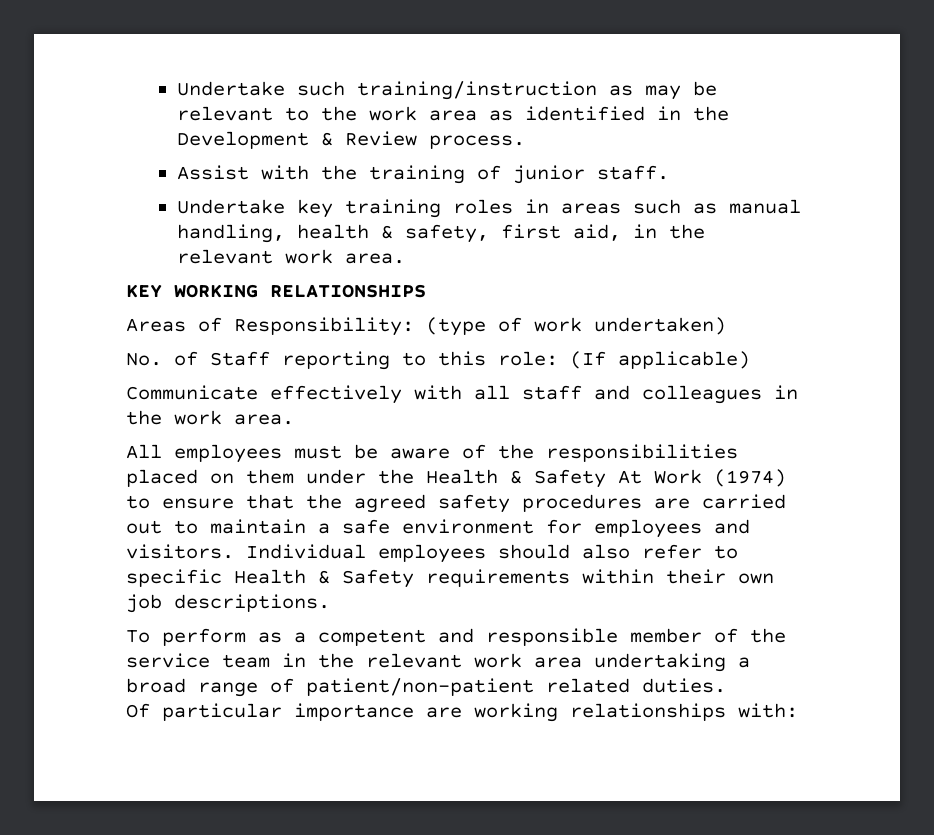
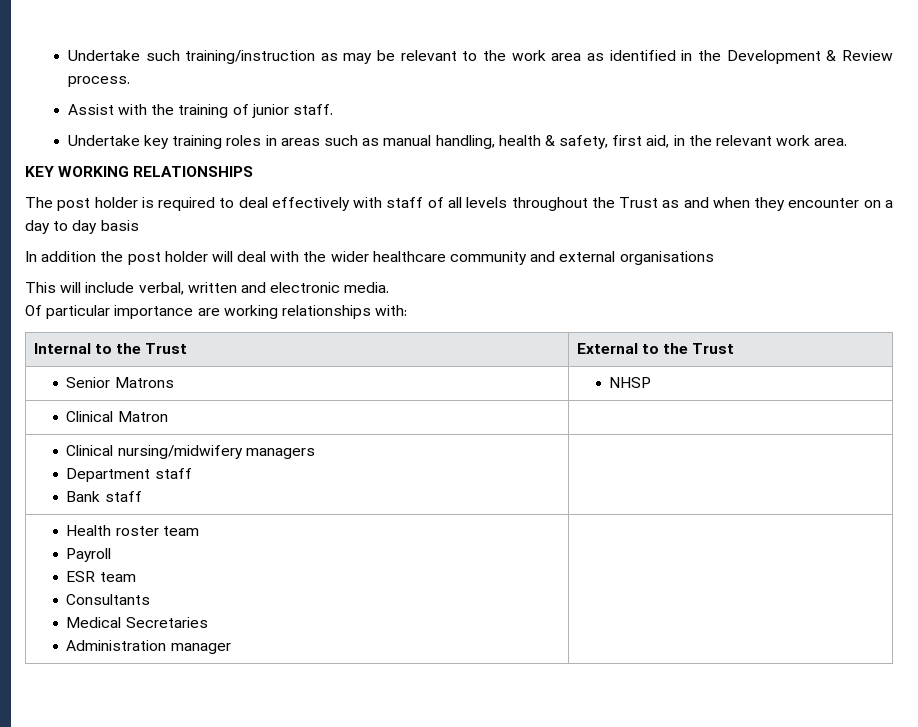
[126,317,726,336] [126,351,750,370] [126,385,798,404] [126,410,294,425] [126,444,738,463] [126,469,786,488] [126,494,786,513] [126,519,750,538] [126,544,738,563] [126,569,774,588] [126,594,330,613] [126,628,786,646] [126,653,750,672] [126,678,726,697] Areas of Responsibility: (type of work undertaken) // No. of Staff reporting to this role: (If applicable) // Communicate effectively with all staff and colleagues in the work area. // All employees must be aware of the responsibilities placed on them under the Health & Safety At Work (1974) to ensure that the agreed safety procedures are carried out to maintain a safe environment for employees and visitors. Individual employees should also refer to specific Health & Safety requirements within their own job descriptions. // To perform as a competent and responsible member of the service team in the relevant work area undertaking a broad range of patient/non-patient related duties. -> [25,197,893,211] [25,220,139,234] [25,251,714,265] [25,282,390,295] The post holder is required to deal effectively with staff of all levels throughout the Trust as and when they encounter on a day to day basis // In addition the post holder will deal with the wider healthcare community and external organisations // This will include verbal, written and electronic media.
(798, 710) none -> [33,343,188,354] [576,343,735,354] [66,377,174,388] [609,377,652,388] [66,411,168,422] [66,445,315,459] [66,468,192,482] [66,491,142,502] [66,525,199,536] [66,548,112,562] [66,571,136,582] [66,594,151,605] [66,617,208,628] [66,640,231,654] // Internal to the Trust | External to the Trust // Senior Matrons | NHSP // Clinical Matron | // Clinical nursing/midwifery managers // Department staff // Bank staff | // Health roster team // Payroll // ESR team // Consultants // Medical Secretaries // Administration manager |

